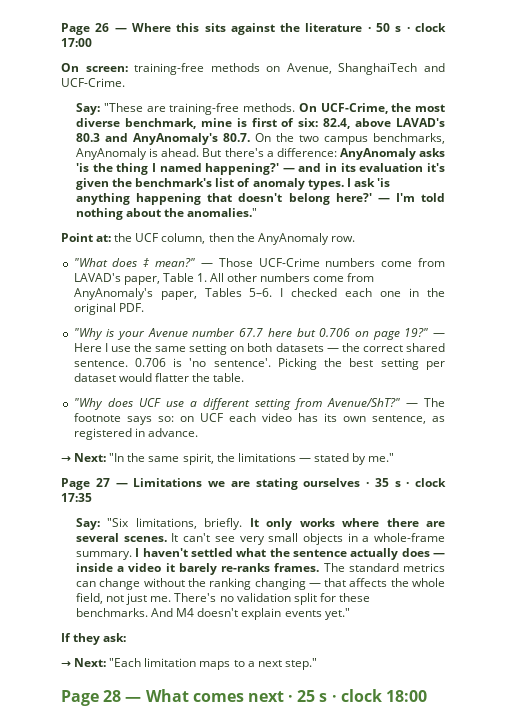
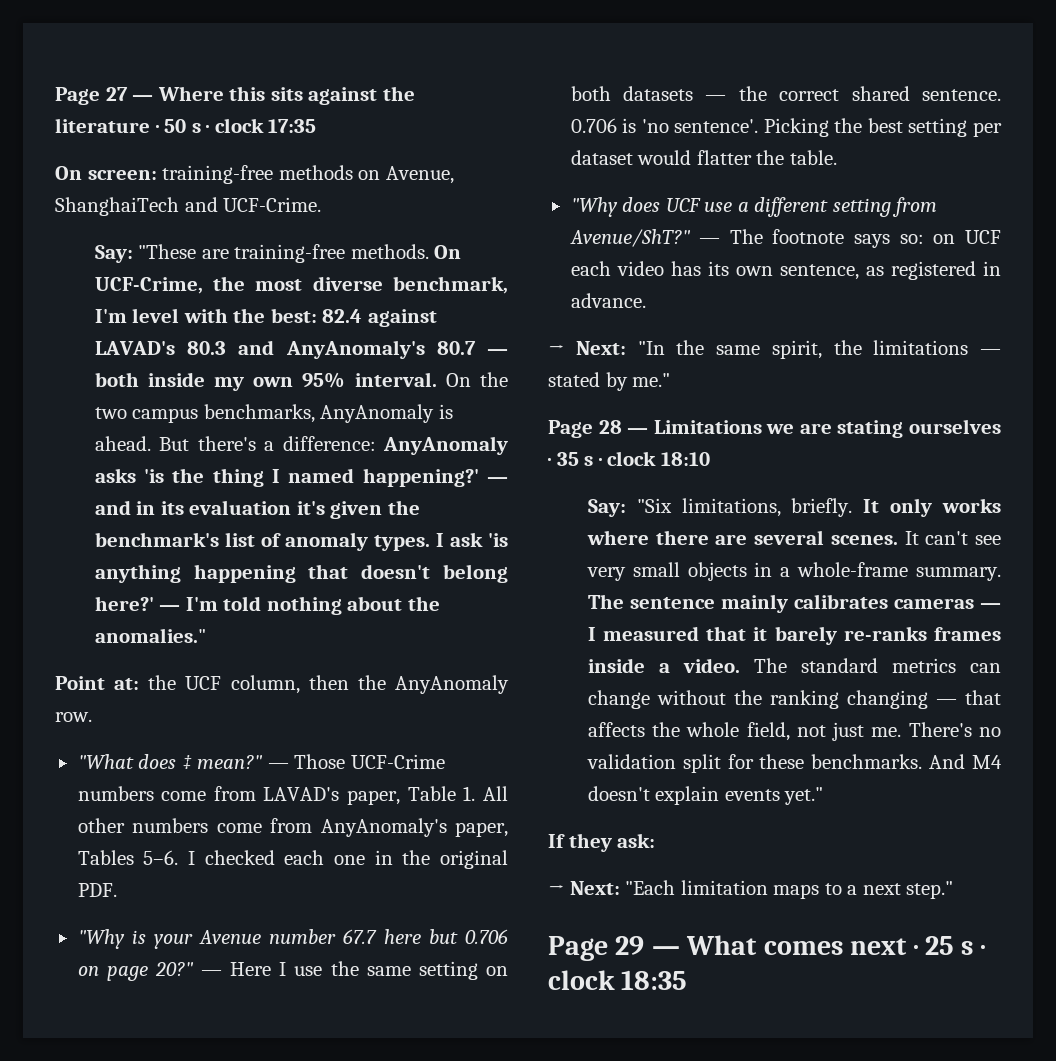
[61,23,110,35] Page 26 -> [55,87,128,105] Page 27
[61,38,92,47] 17:00 -> [268,119,317,133] 17:35
[200,118,445,129] [76,133,251,145] mine is first of six: 82.4, above LAVAD's 80.3 and AnyAnomaly's 80.7. -> [94,308,438,327] [94,340,508,359] [94,372,437,391] I'm level with the best: 82.4 against LAVAD's 80.3 and AnyAnomaly's 80.7 — both inside my own 95% interval.
[404,328,429,337] 19?" -> [154,962,194,976] 20?"
[95,478,110,487] 27 -> [598,420,622,434] 28
[61,493,92,502] 17:35 -> [660,452,710,466] 18:10
[135,548,445,560] [76,563,320,575] I haven't settled what the sentence actually does — inside a video it barely re-ranks frames. -> [587,594,1001,613] [587,626,1001,645] [587,658,740,673] The sentence mainly calibrates cameras — I measured that it barely re-ranks frames inside a video.
[103,690,122,702] 28 -> [615,936,645,955] 29
[386,690,428,702] 18:00 -> [621,970,688,990] 18:35

